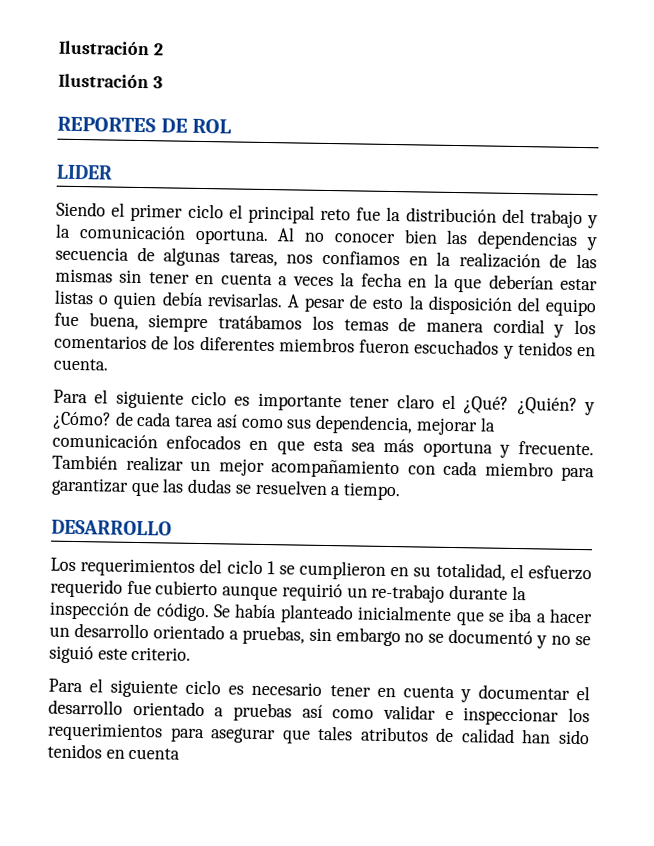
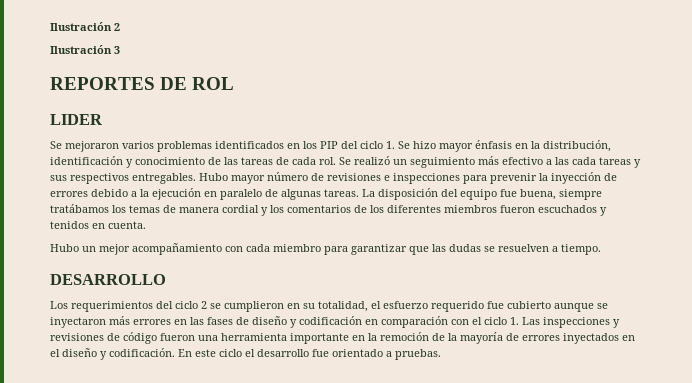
[56,201,598,229] [55,223,597,251] [55,246,598,269] [55,268,598,293] [54,289,425,313] Siendo el primer ciclo el principal reto fue la distribución del trabajo y la comunicación oportuna. Al no conocer bien las dependencias y secuencia de algunas tareas, nos confiamos en la realización de las mismas sin tener en cuenta a veces la fecha en la que deberían estar listas o quien debía revisarlas. A pesar de esto la -> [50,140,611,152] [50,156,641,168] [50,172,617,184] [50,188,375,200] Se mejoraron varios problemas identificados en los PIP del ciclo 1. Se hizo mayor énfasis en la distribución, identificación y conocimiento de las tareas de cada rol. Se realizó un seguimiento más efectivo a las cada tareas y sus respectivos entregables. Hubo mayor número de revisiones e inspecciones para prevenir la inyección de errores debido a la ejecución en paralelo de algunas tareas. La
[53,389,596,416] [52,411,496,436] [52,433,594,458] [52,454,184,472] Para el siguiente ciclo es importante tener claro el ¿Qué? ¿Quién? y ¿Cómo? de cada tarea así como sus dependencia, mejorar la comunicación enfocados en que esta sea más oportuna y frecuente. También realizar -> [50,244,79,252] Hubo
[266,561,275,575] 1 -> [201,301,207,309] 2
[281,583,527,603] [49,601,594,626] [49,623,592,649] [49,645,192,664] [48,678,590,703] [48,699,590,726] [47,722,590,745] [47,743,181,760] requirió un re-trabajo durante la inspección de código. Se había planteado inicialmente que se iba a hacer un desarrollo orientado a pruebas, sin embargo no se documentó y no se siguió este criterio. // Para el siguiente ciclo es necesario tener en cuenta y documentar el desarrollo orientado a pruebas así como validar e inspeccionar los requerimientos para asegurar que tales atributos de calidad han sido tenidos en cuenta -> [597,303,608,309] [50,316,620,328] [50,332,635,344] [50,348,441,360] se inyectaron más errores en las fases de diseño y codificación en comparación con el ciclo 1. Las inspecciones y revisiones de código fueron una herramienta importante en la remoción de la mayoría de errores inyectados en el diseño y codificación. En este ciclo el desarrollo fue orientado a pruebas.

